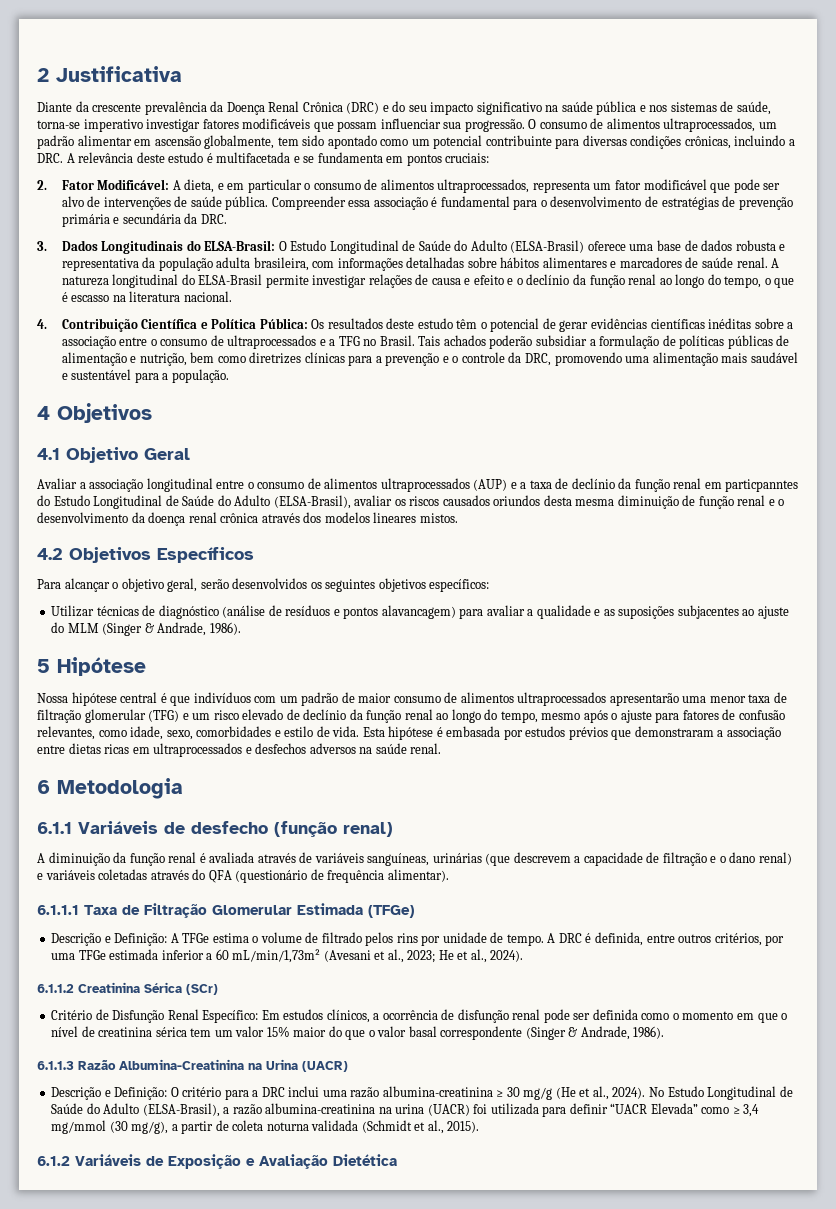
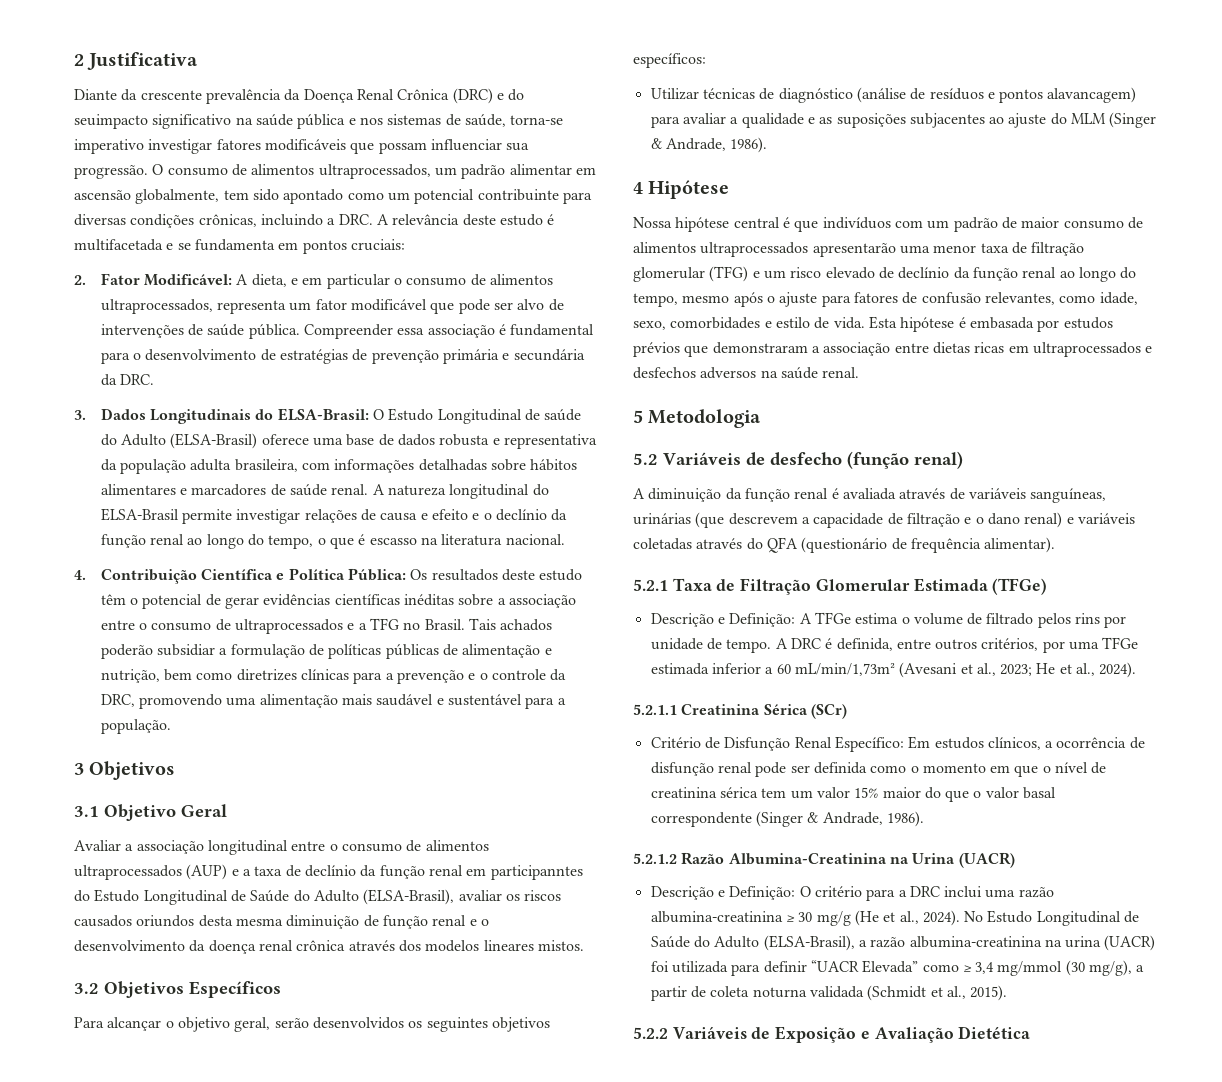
[408,102,474,115] seu impacto -> [74,114,148,129] seuimpacto
[418,240,451,251] Saúde -> [544,409,582,421] saúde
[37,406,50,420] 4 -> [74,763,84,775] 3
[37,448,60,460] 4.1 -> [74,806,99,817] 3.1
[725,479,799,492] particpanntes -> [490,865,583,880] participanntes
[37,548,63,560] 4.2 -> [74,983,99,994] 3.2
[37,659,50,673] 5 -> [633,182,643,194] 4
[37,780,50,794] 6 -> [633,410,643,423] 5
[37,822,72,834] 6.1.1 -> [633,453,658,465] 5.2
[37,905,79,915] 6.1.1.1 -> [633,579,668,591] 5.2.1
[37,984,74,993] 6.1.1.2 -> [633,704,677,715] 5.2.1.1
[37,1061,74,1070] 6.1.1.3 -> [633,853,677,864] 5.2.1.2
[37,1156,70,1166] 6.1.2 -> [633,1027,668,1039] 5.2.2

